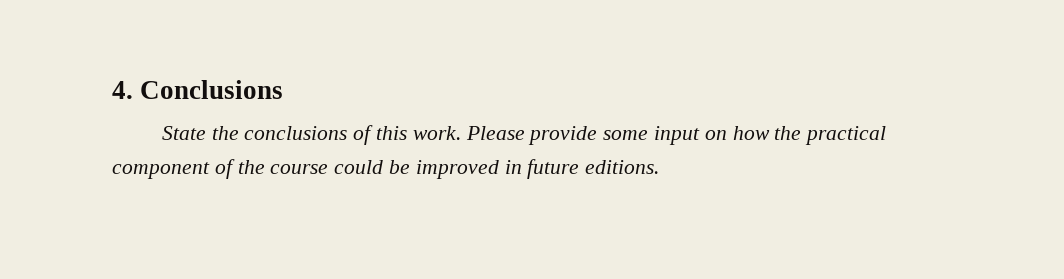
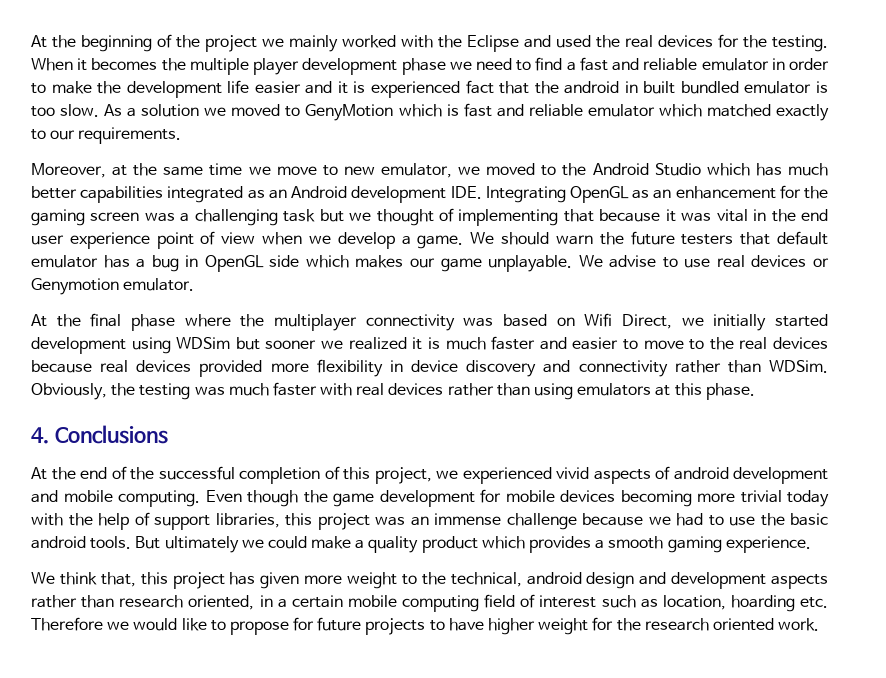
[112,80,284,99] [161,125,887,145] [112,159,660,179] 4. Conclusions // State the conclusions of this work. Please provide some input on how the practical component of the course could be improved in future editions. -> [31,34,828,52] [31,57,829,75] [31,80,828,98] [31,103,829,121] [31,127,182,144] [31,163,828,178] [31,185,828,203] [31,208,829,226] [31,231,829,249] [31,255,829,272] [31,278,195,295] [31,313,828,331] [31,336,828,354] [31,359,829,377] [31,382,755,400] [31,425,168,444] [31,466,828,484] [31,489,829,507] [31,512,828,530] [31,536,811,553] [31,572,828,589] [31,594,828,612] [31,617,820,635] At the beginning of the project we mainly worked with the Eclipse and used the real devices for the testing. When it becomes the multiple player development phase we need to find a fast and reliable emulator in order to make the development life easier and it is experienced fact that the android in built bundled emulator is too slow. As a solution we moved to GenyMotion which is fast and reliable emulator which matched exactly to our requirements. // Moreover, at the same time we move to new emulator, we moved to the Android Studio which has much better capabilities integrated as an Android development IDE. Integrating OpenGL as an enhancement for the gaming screen was a challenging task but we thought of implementing that because it was vital in the end user experience point of view when we develop a game. We should warn the future testers that default emulator has a bug in OpenGL side which makes our game unplayable. We advise to use real devices or Genymotion emulator. // At the final phase where the multiplayer connectivity was based on Wifi Direct, we initially started development using WDSim but sooner we realized it is much faster and easier to move to the real devices because real devices provided more flexibility in device discovery and connectivity rather than WDSim. Obviously, the testing was much faster with real devices rather than using emulators at this phase. // 4. Conclusions // At the end of the successful completion of this project, we experienced vivid aspects of android development and mobile computing. Even though the game development for mobile devices becoming more trivial today with the help of support libraries, this project was an immense challenge because we had to use the basic android tools. But ultimately we could make a quality product which provides a smooth gaming experience. // We think that, this project has given more weight to the technical, android design and development aspects rather than research oriented, in a certain mobile computing field of interest such as location, hoarding etc. Therefore we would like to propose for future projects to have higher weight for the research oriented work.

